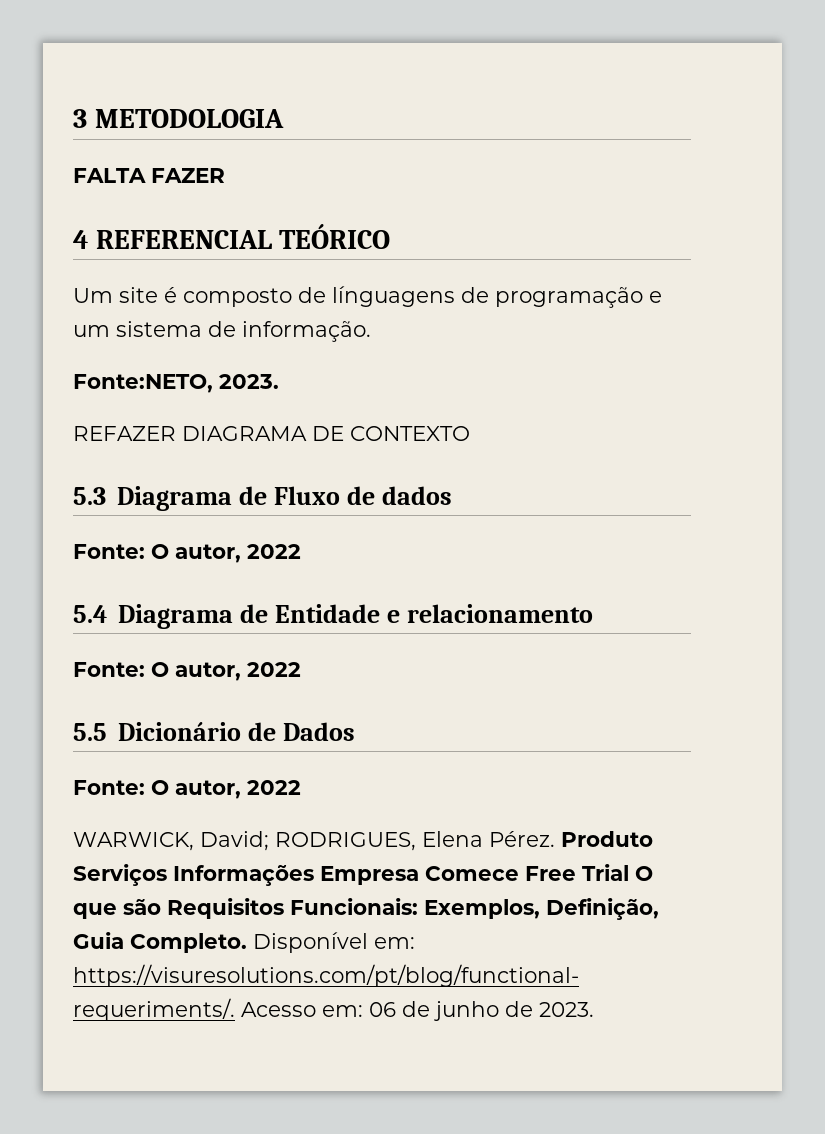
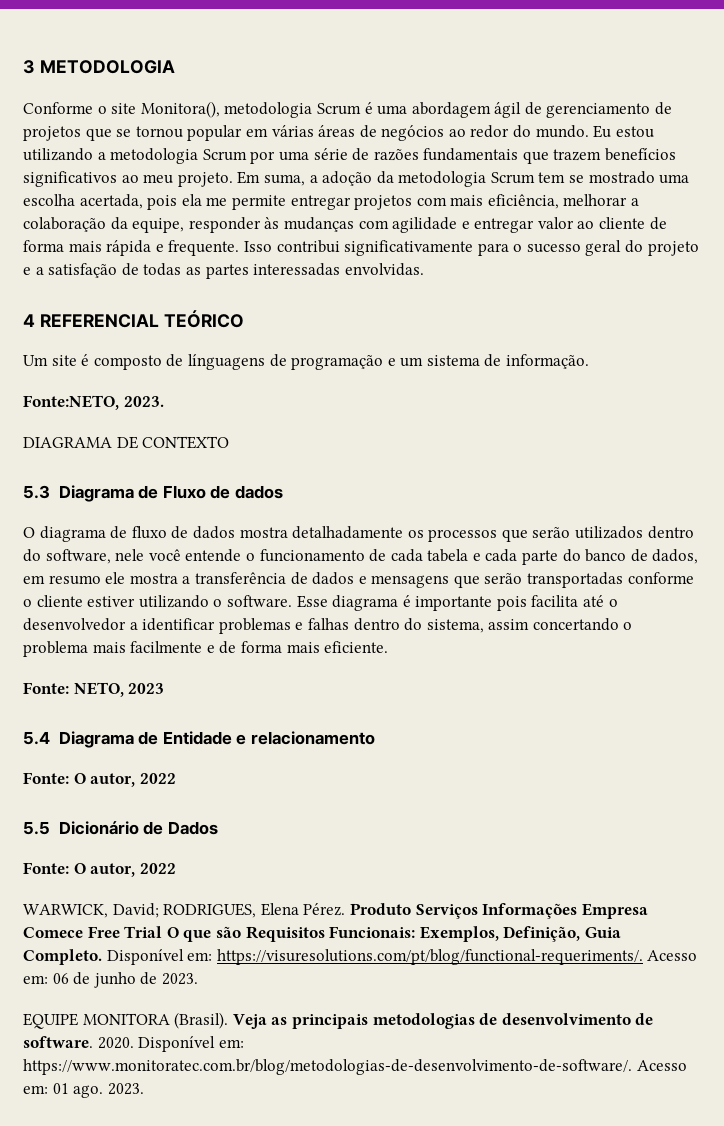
[73,168,225,183] FALTA FAZER -> [23,101,673,118] [23,125,654,141] [23,148,677,164] [23,171,690,187] [23,194,640,210] [23,217,667,233] [23,240,699,256] [23,263,424,279] Conforme o site Monitora(), metodologia Scrum é uma abordagem ágil de gerenciamento de projetos que se tornou popular em várias áreas de negócios ao redor do mundo. Eu estou utilizando a metodologia Scrum por uma série de razões fundamentais que trazem benefícios significativos ao meu projeto. Em suma, a adoção da metodologia Scrum tem se mostrado uma escolha acertada, pois ela me permite entregar projetos com mais eficiência, melhorar a colaboração da equipe, responder às mudanças com agilidade e entregar valor ao cliente de forma mais rápida e frequente. Isso contribui significativamente para o sucesso geral do projeto e a satisfação de todas as partes interessadas envolvidas.
[73,426,176,441] REFAZER -> (164, 401) none
[73,544,301,563] Fonte: O autor, 2022 -> [23,526,694,542] [23,549,699,565] [23,572,694,588] [23,595,618,611] [23,618,633,634] [23,641,389,657] [23,682,165,697] O diagrama de fluxo de dados mostra detalhadamente os processos que serão utilizados dentro do software, nele você entende o funcionamento de cada tabela e cada parte do banco de dados, em resumo ele mostra a transferência de dados e mensagens que serão transportadas conforme o cliente estiver utilizando o software. Esse diagrama é importante pois facilita até o desenvolvedor a identificar problemas e falhas dentro do sistema, assim concertando o problema mais facilmente e de forma mais eficiente. // Fonte: NETO, 2023
(594, 1009) none -> [23,1012,654,1029] [23,1036,244,1052] [23,1059,687,1075] [23,1083,144,1098] // EQUIPE MONITORA (Brasil). Veja as principais metodologias de desenvolvimento de software. 2020. Disponível em: https://www.monitoratec.com.br/blog/metodologias-de-desenvolvimento-de-software/. Acesso em: 01 ago. 2023.

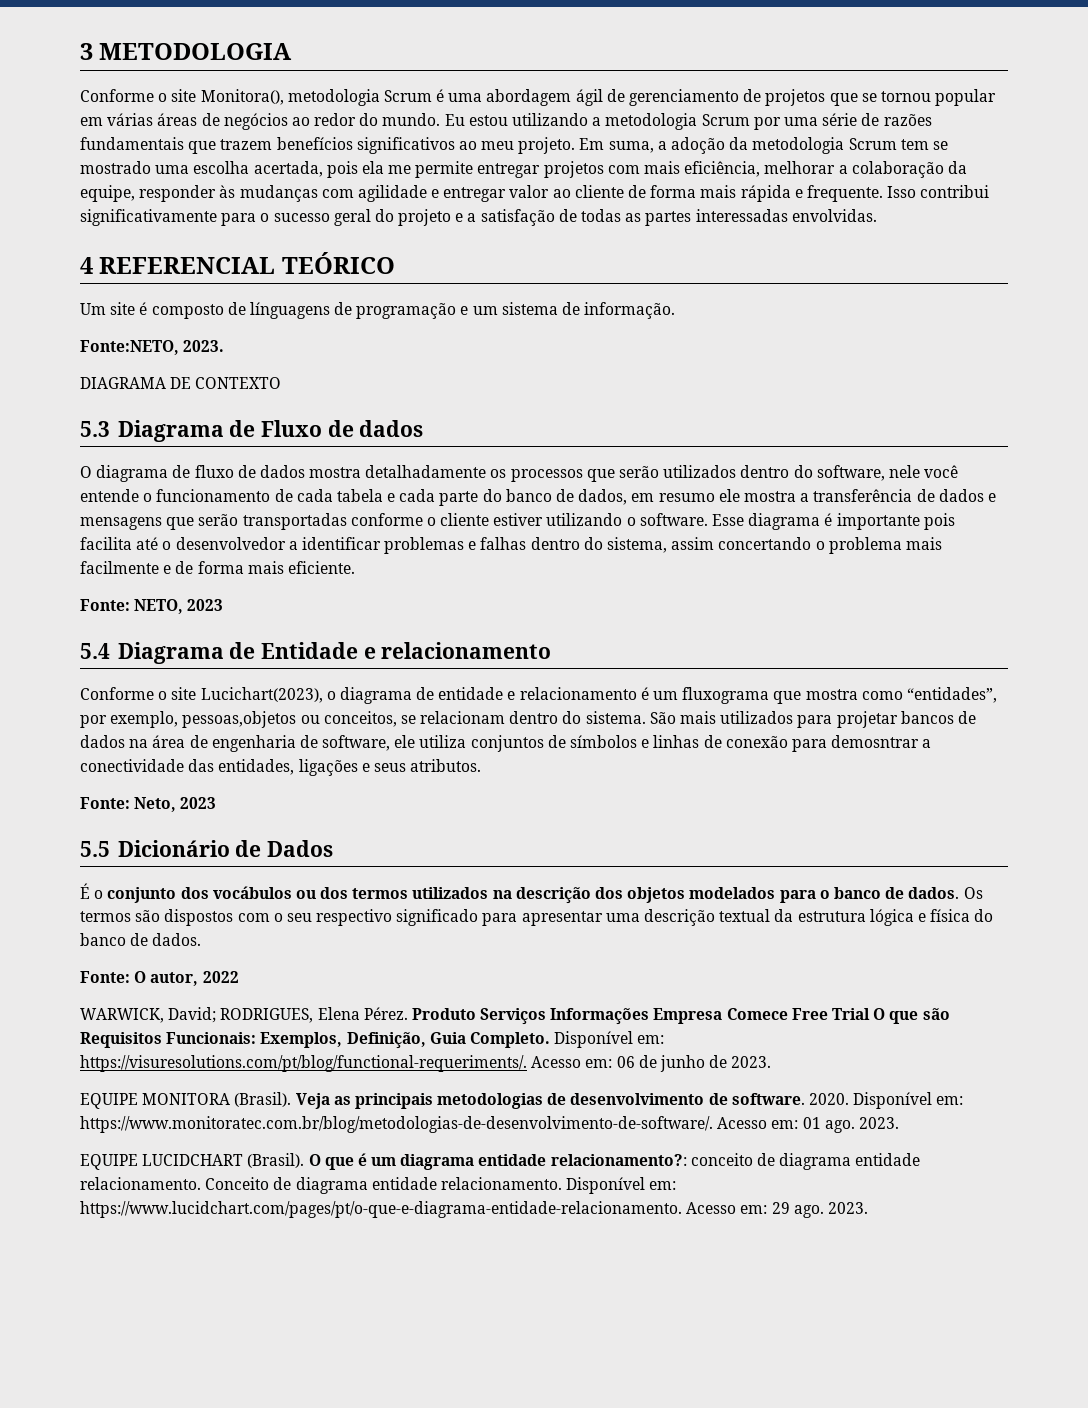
[23,772,176,787] [23,821,218,835] Fonte: O autor, 2022 // 5.5 Dicionário de Dados -> [80,687,997,704] [80,711,976,728] [80,735,932,752] [80,759,482,776] [80,797,217,812] [80,840,334,857] [80,883,983,904] [80,909,994,926] [80,933,202,946] Conforme o site Lucichart(2023), o diagrama de entidade e relacionamento é um fluxograma que mostra como “entidades”, por exemplo, pessoas,objetos ou conceitos, se relacionam dentro do sistema. São mais utilizados para projetar bancos de dados na área de engenharia de software, ele utiliza conjuntos de símbolos e linhas de conexão para demosntrar a conectividade das entidades, ligações e seus atributos. // Fonte: Neto, 2023 // 5.5 Dicionário de Dados // É o conjunto dos vocábulos ou dos termos utilizados na descrição dos objetos modelados para o banco de dados. Os termos são dispostos com o seu respectivo significado para apresentar uma descrição textual da estrutura lógica e física do banco de dados.
(144, 1089) none -> [80,1153,921,1170] [80,1177,677,1194] [80,1201,868,1218] // EQUIPE LUCIDCHART (Brasil). O que é um diagrama entidade relacionamento?: conceito de diagrama entidade relacionamento. Conceito de diagrama entidade relacionamento. Disponível em: https://www.lucidchart.com/pages/pt/o-que-e-diagrama-entidade-relacionamento. Acesso em: 29 ago. 2023.

